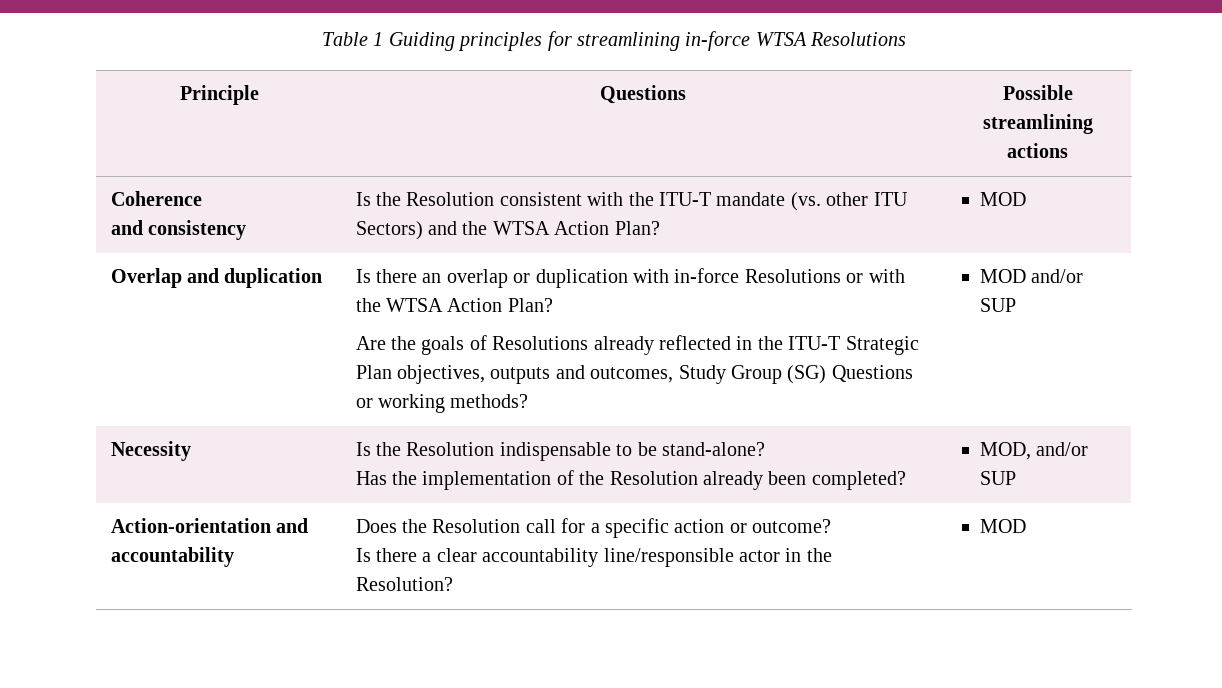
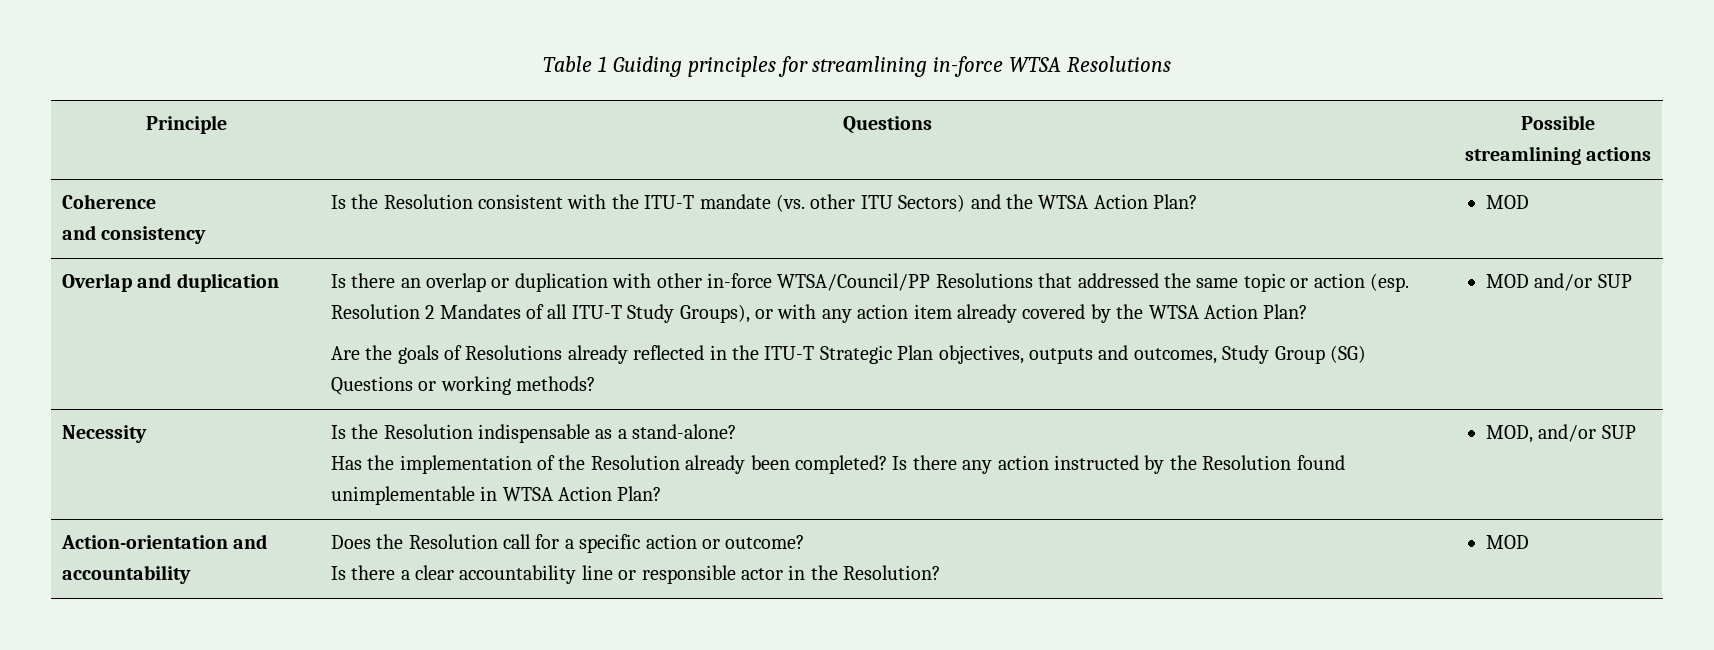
[674,268,905,283] in-force Resolutions or with -> [656,273,1410,292] [330,304,1111,323] other in-force WTSA/Council/PP Resolutions that addressed the same topic or action (esp. Resolution 2 Mandates of all ITU-T Study Groups), or with any action item already covered by
[616,442,657,456] to be -> [595,429,627,439] as a
(906, 480) none -> [892,455,1345,474] [330,486,662,505] Is there any action instructed by the Resolution found unimplementable in WTSA Action Plan?
[603,548,734,567] line/responsible -> [581,565,736,584] line or responsible

